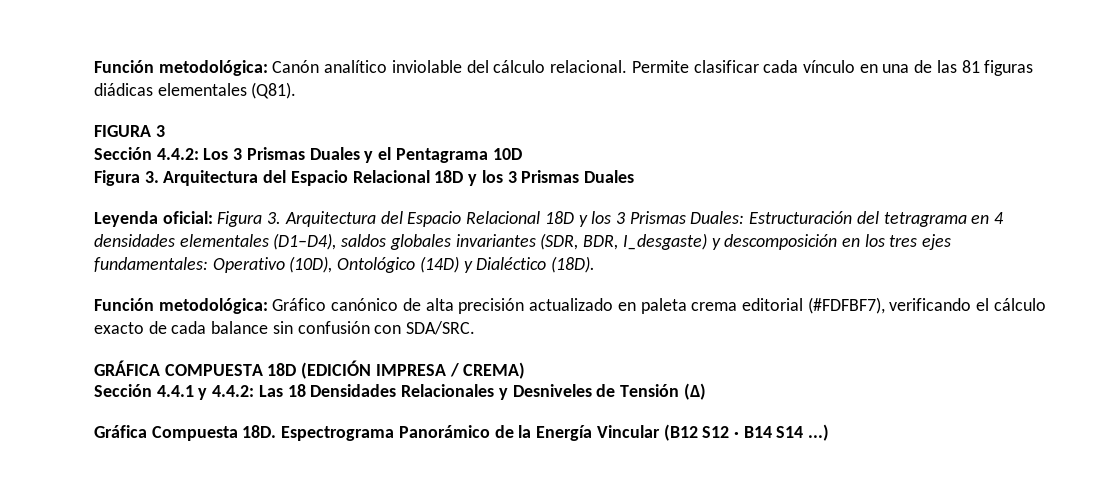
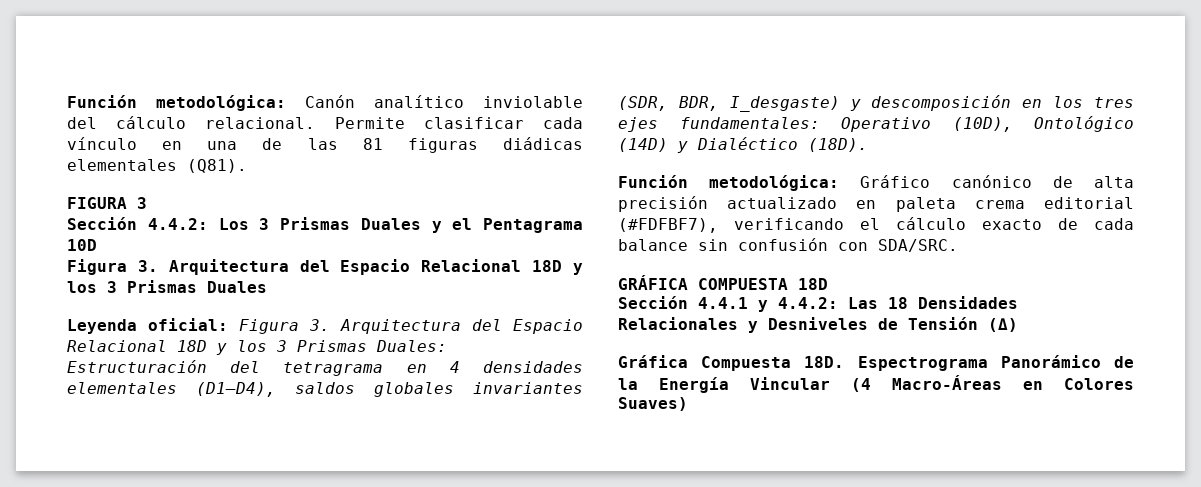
[301,360,526,379] (EDICIÓN IMPRESA / CREMA) -> (828, 284) none
[663,424,830,441] (B12 S12 · B14 S14 ...) -> [851,375,1134,392] [618,397,688,411] (4 Macro-Áreas en Colores Suaves)

